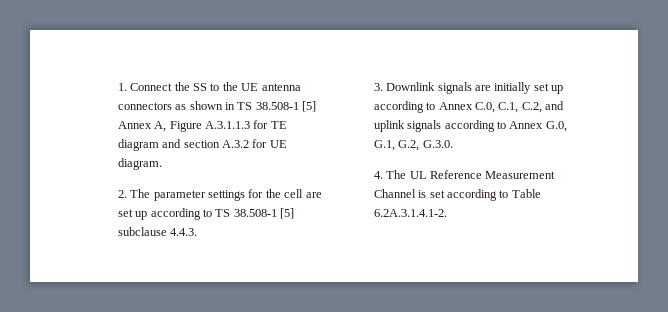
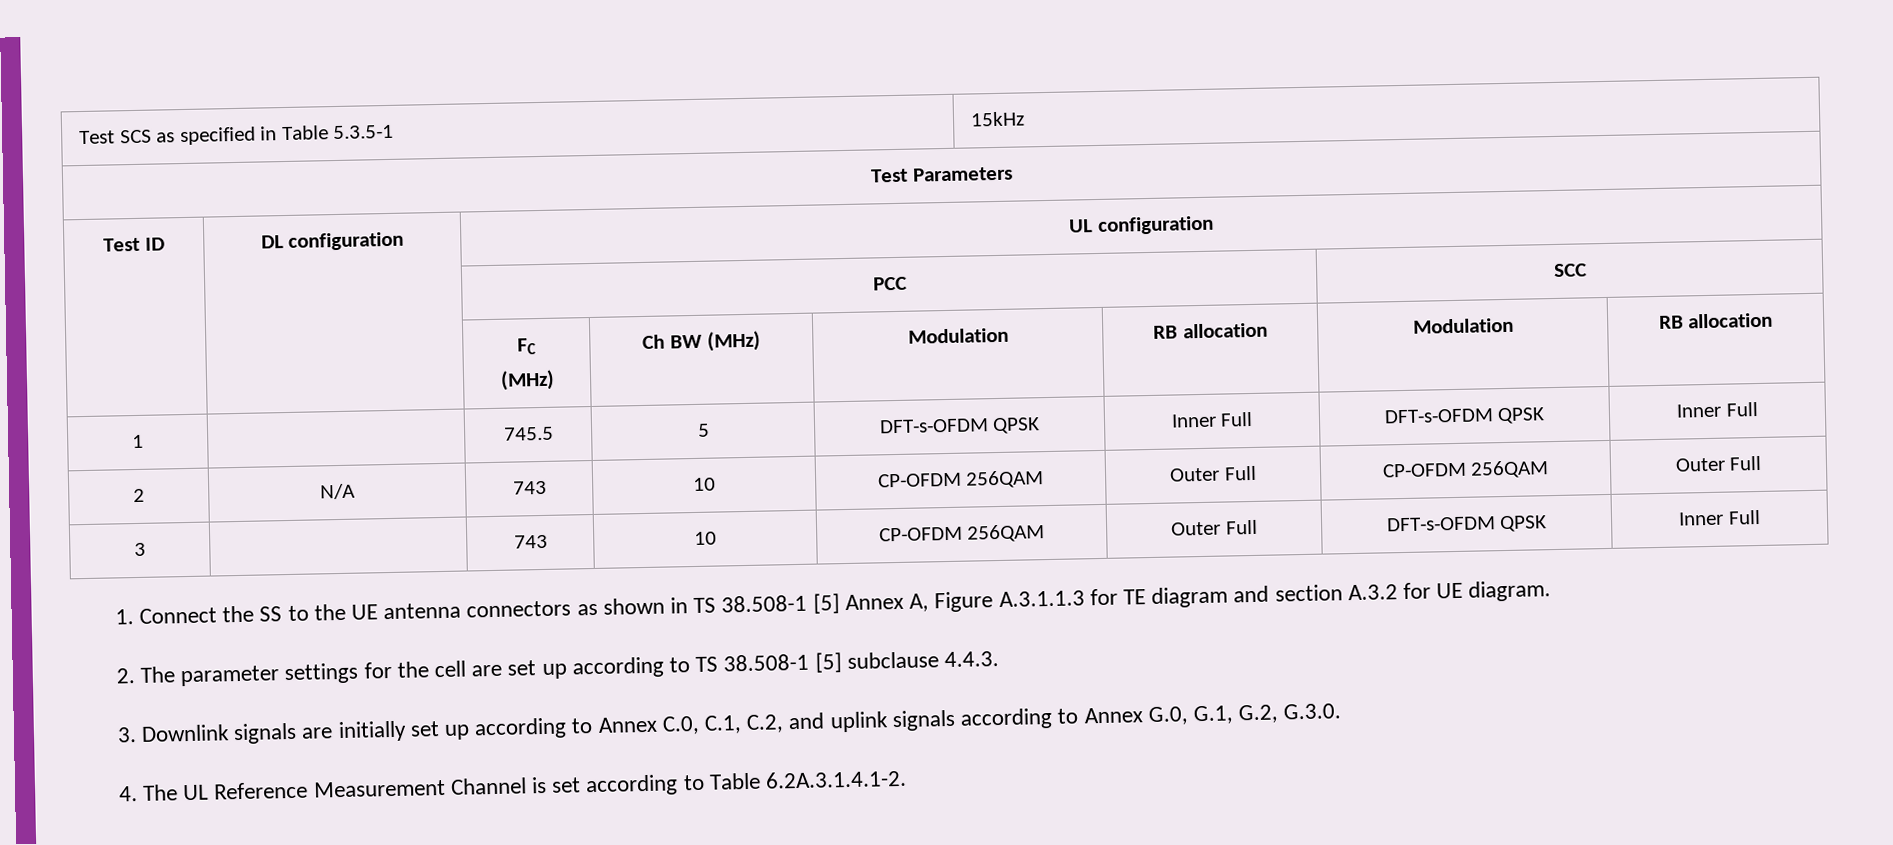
(117, 87) none -> [78,124,395,146] [969,111,1025,127] [870,166,1013,183] [103,237,165,252] [260,231,405,251] [1069,215,1214,235] [872,276,907,291] [1552,263,1587,278] [517,338,536,355] [499,369,555,391] [642,330,761,352] [907,327,1009,344] [1153,322,1268,339] [1412,317,1514,334] [1658,312,1774,329] [132,434,144,449] [503,426,554,441] [696,423,710,437] [878,417,1041,435] [1170,411,1254,428] [1383,407,1546,425] [1676,401,1759,418] [133,488,145,503] [320,483,356,500] [512,480,547,495] [693,477,716,492] [877,470,1045,489] [1169,465,1257,482] [1381,460,1550,479] [1674,455,1763,472] [134,542,146,557] [513,534,548,549] [694,531,717,545] [878,524,1046,543] [1171,519,1258,536] [1385,515,1548,533] [1678,509,1761,526] Test SCS as specified in Table 5.3.5-1 | 15kHz // Test Parameters // Test ID | DL configuration | UL configuration // | | PCC | SCC // | | FC // (MHz) | Ch BW (MHz) | Modulation | RB allocation | Modulation | RB allocation // 1 | | 745.5 | 5 | DFT-s-OFDM QPSK | Inner Full | DFT-s-OFDM QPSK | Inner Full // 2 | N/A | 743 | 10 | CP-OFDM 256QAM | Outer Full | CP-OFDM 256QAM | Outer Full // 3 | | 743 | 10 | CP-OFDM 256QAM | Outer Full | DFT-s-OFDM QPSK | Inner Full //

